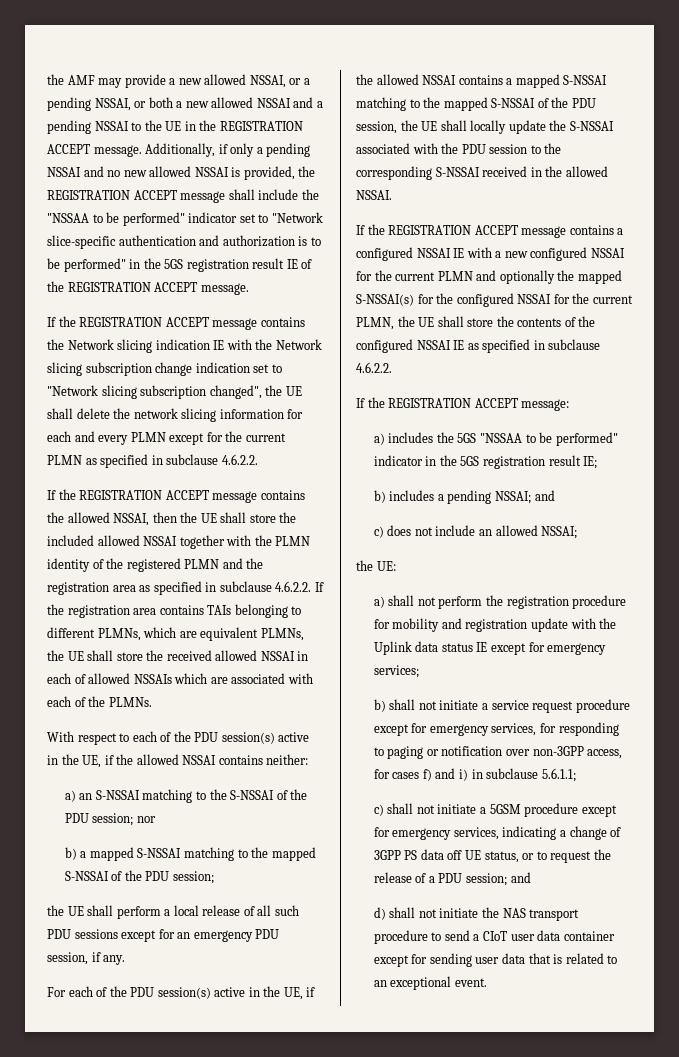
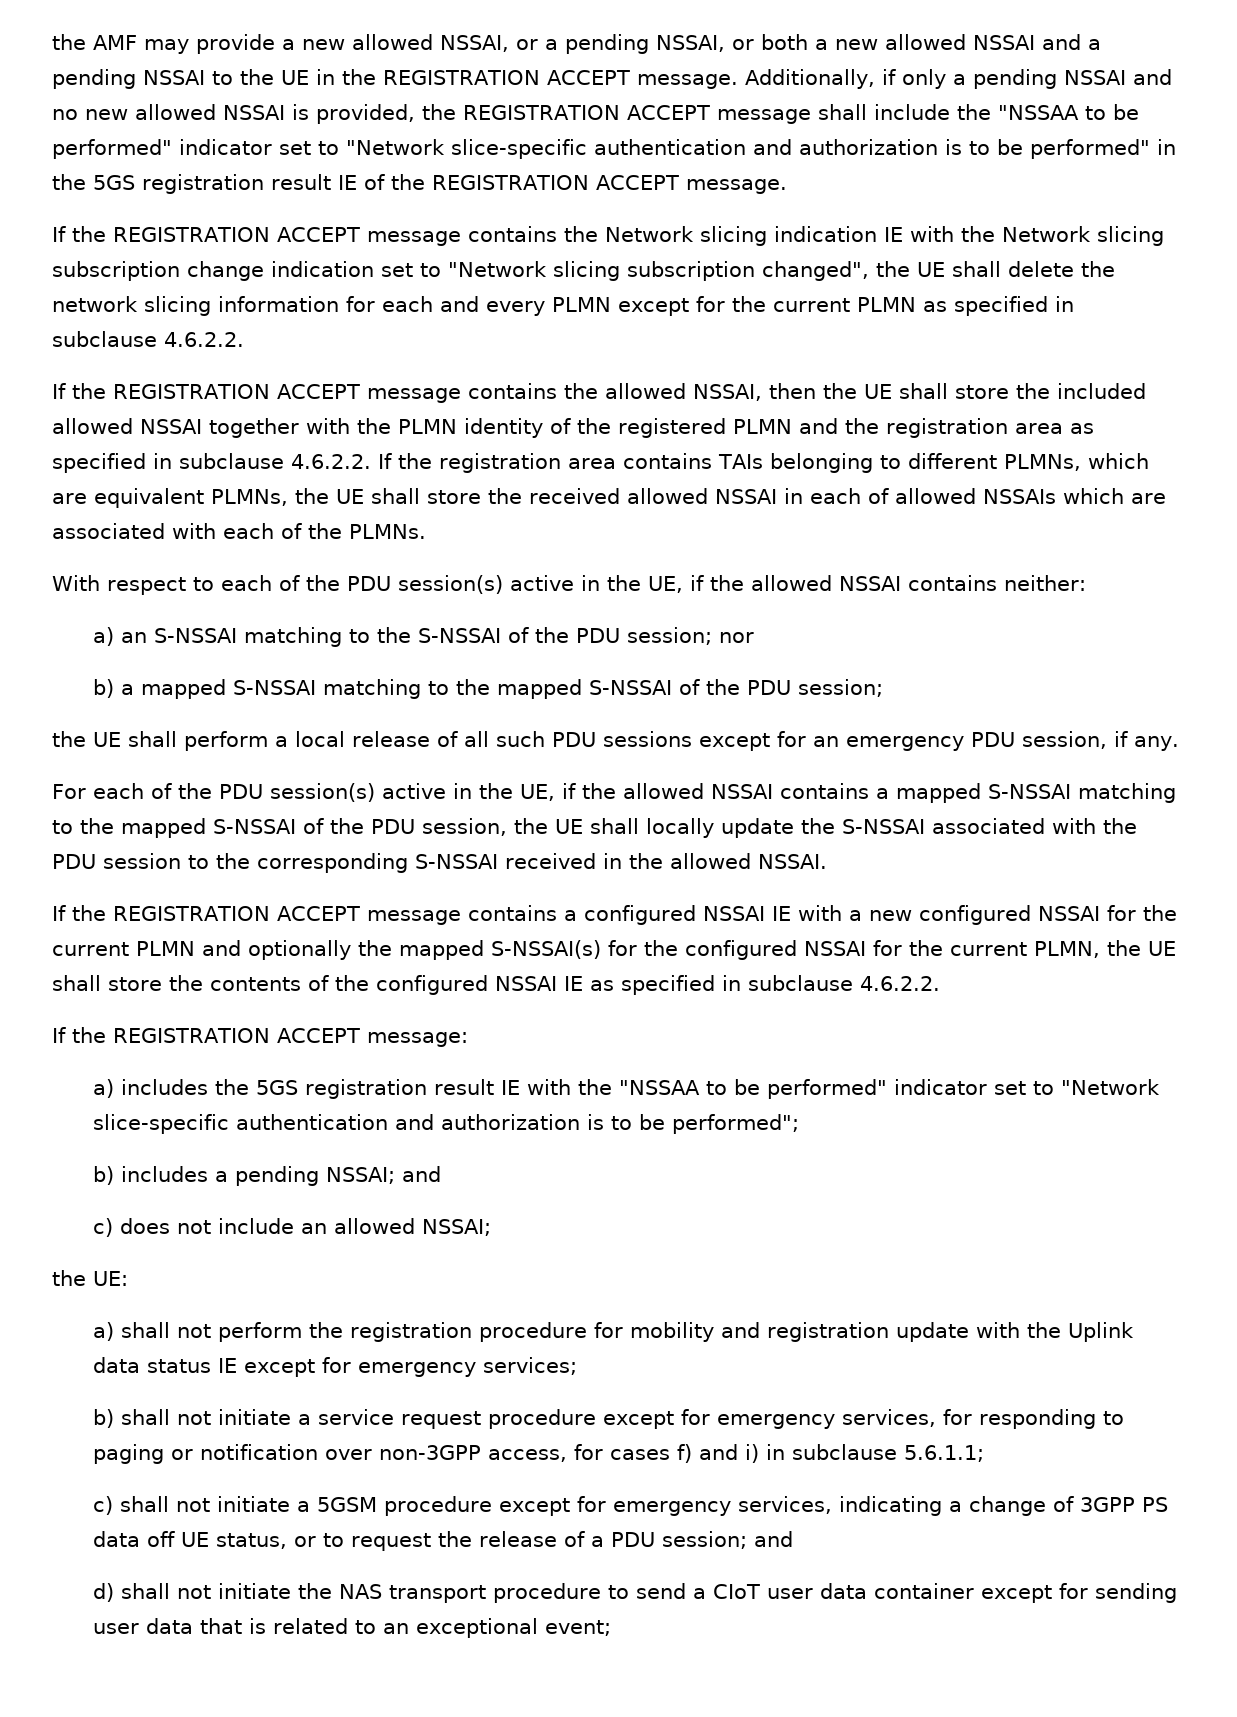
[479,432,618,446] [373,455,598,469] "NSSAA to be performed" indicator in the 5GS registration result IE; -> [304,1079,1160,1099] [92,1114,799,1134] registration result IE with the "NSSAA to be performed" indicator set to "Network slice-specific authentication and authorization is to be performed";
[454,978,487,987] event. -> [544,1620,611,1636] event;

